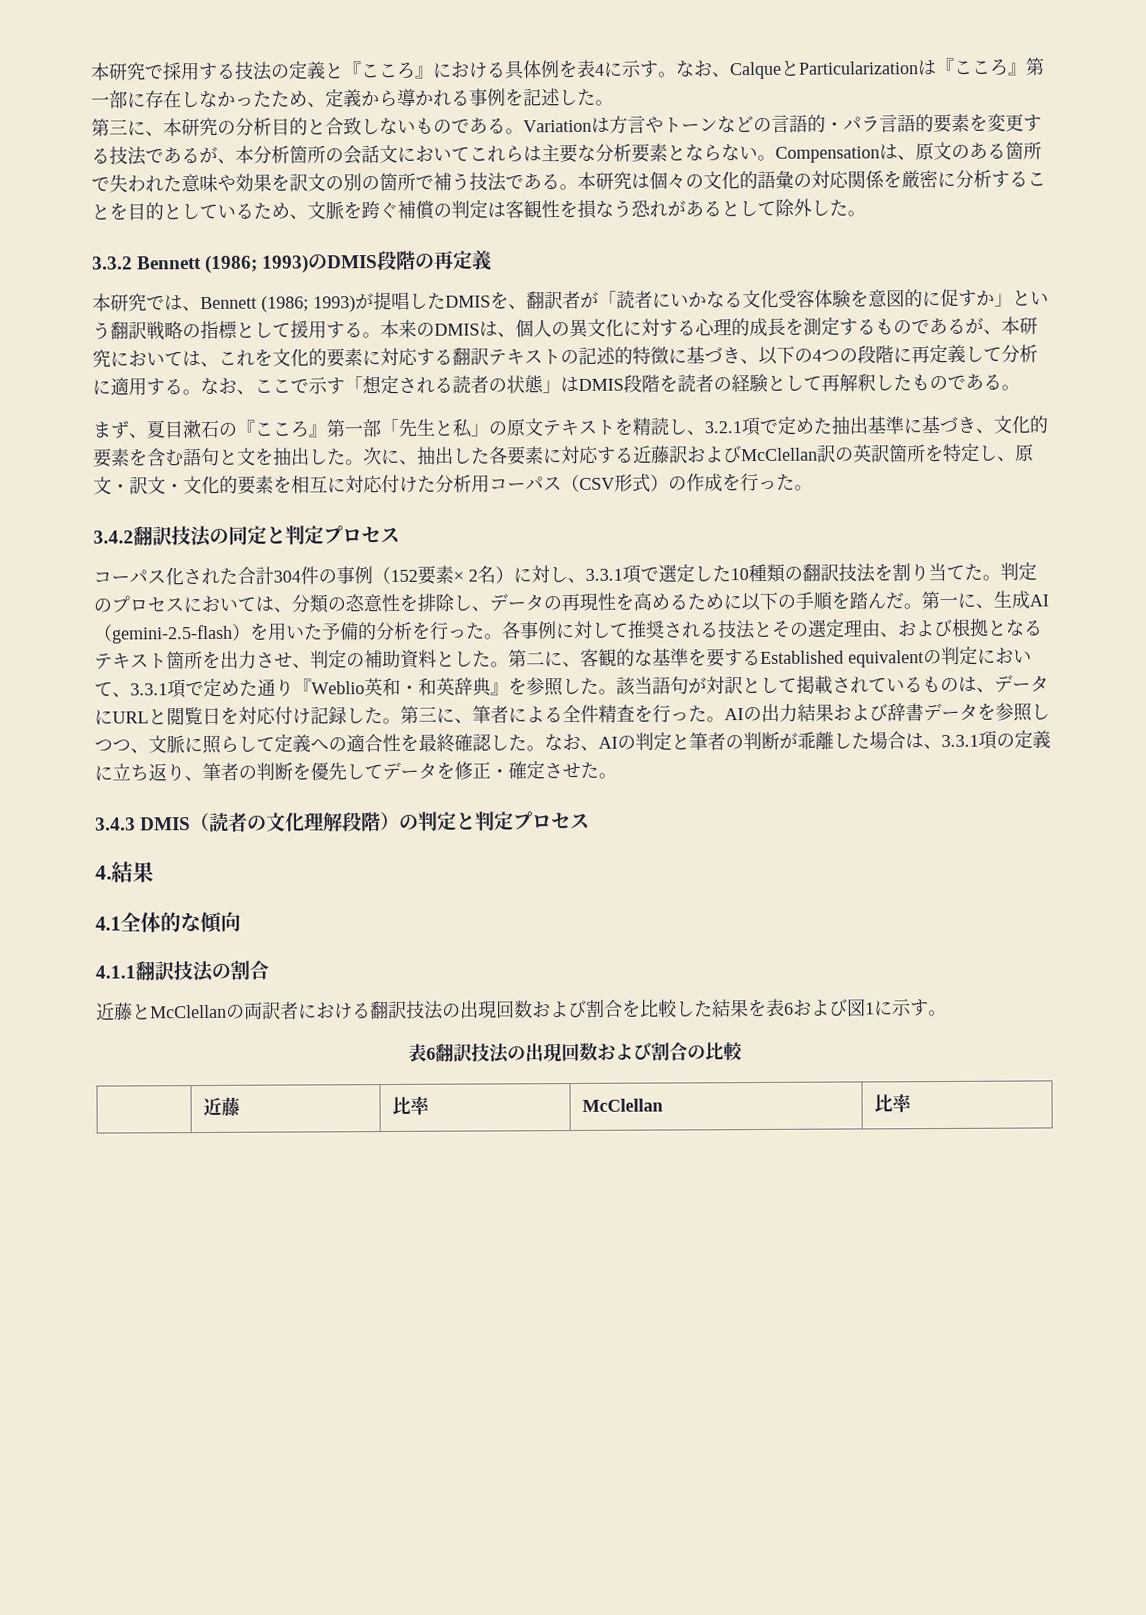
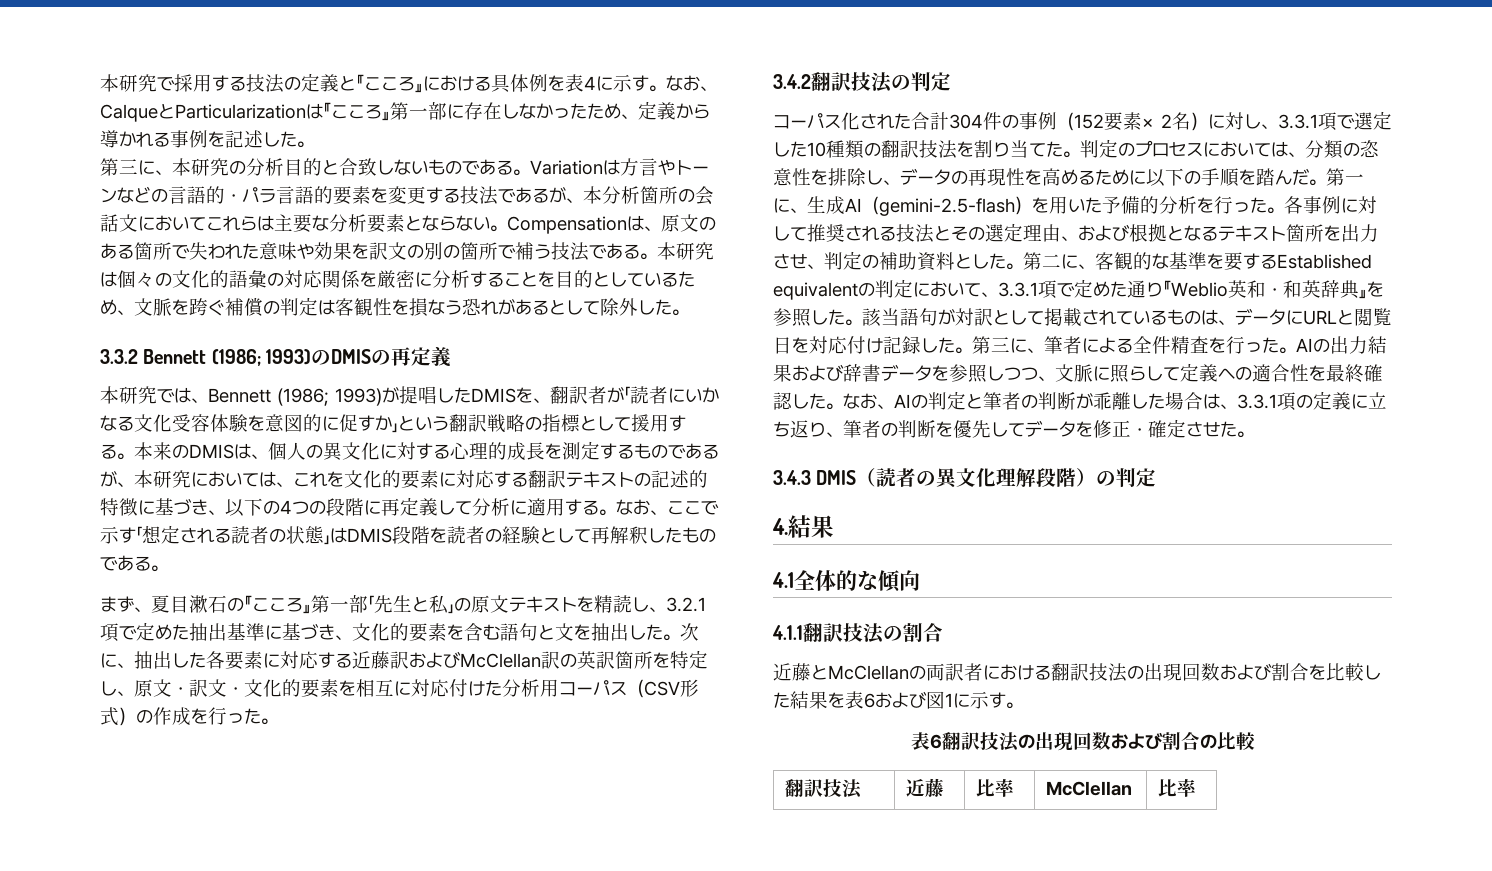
[376,250,417,271] 段階 -> (371, 356) none
[228,525,400,546] 同定と判定プロセス -> [911,72,951,92] 判定
(268, 823) none -> [936,468,959,489] 異
[456,811,591,832] と判定プロセス -> (1157, 477) none
(743, 1051) none -> [785,779,863,799] 翻訳技法

